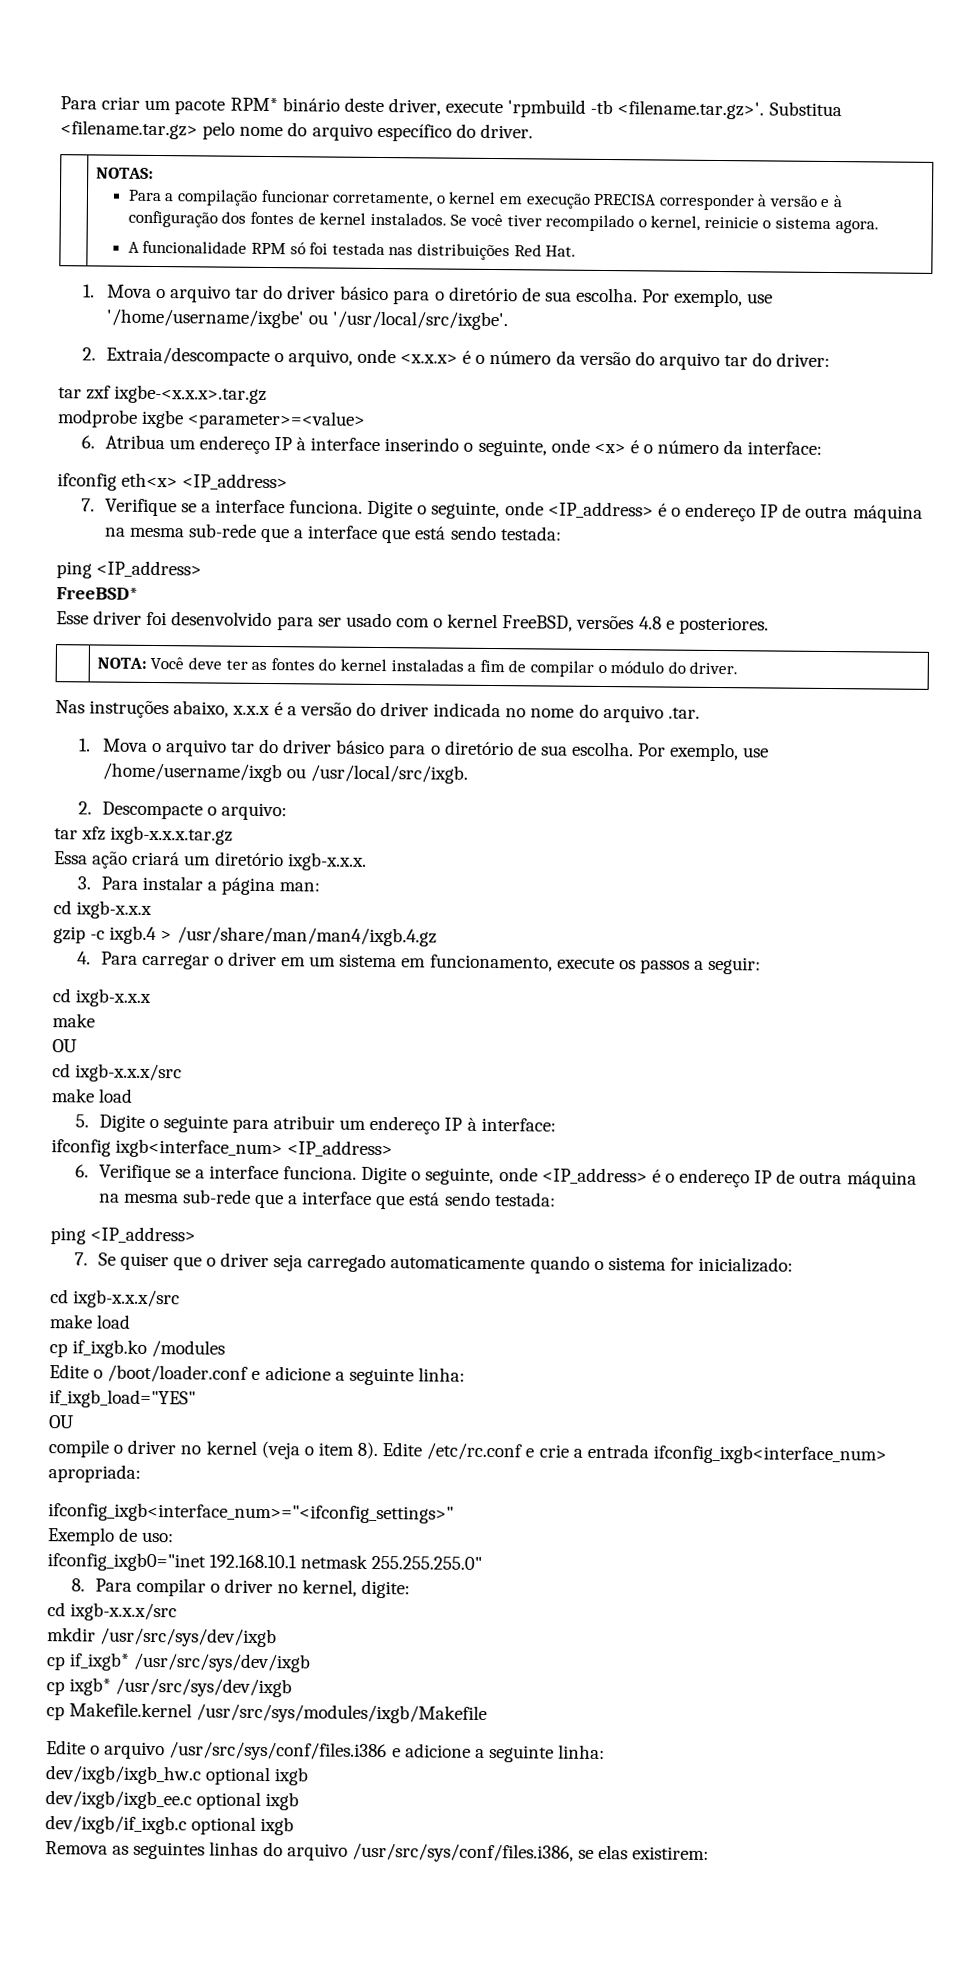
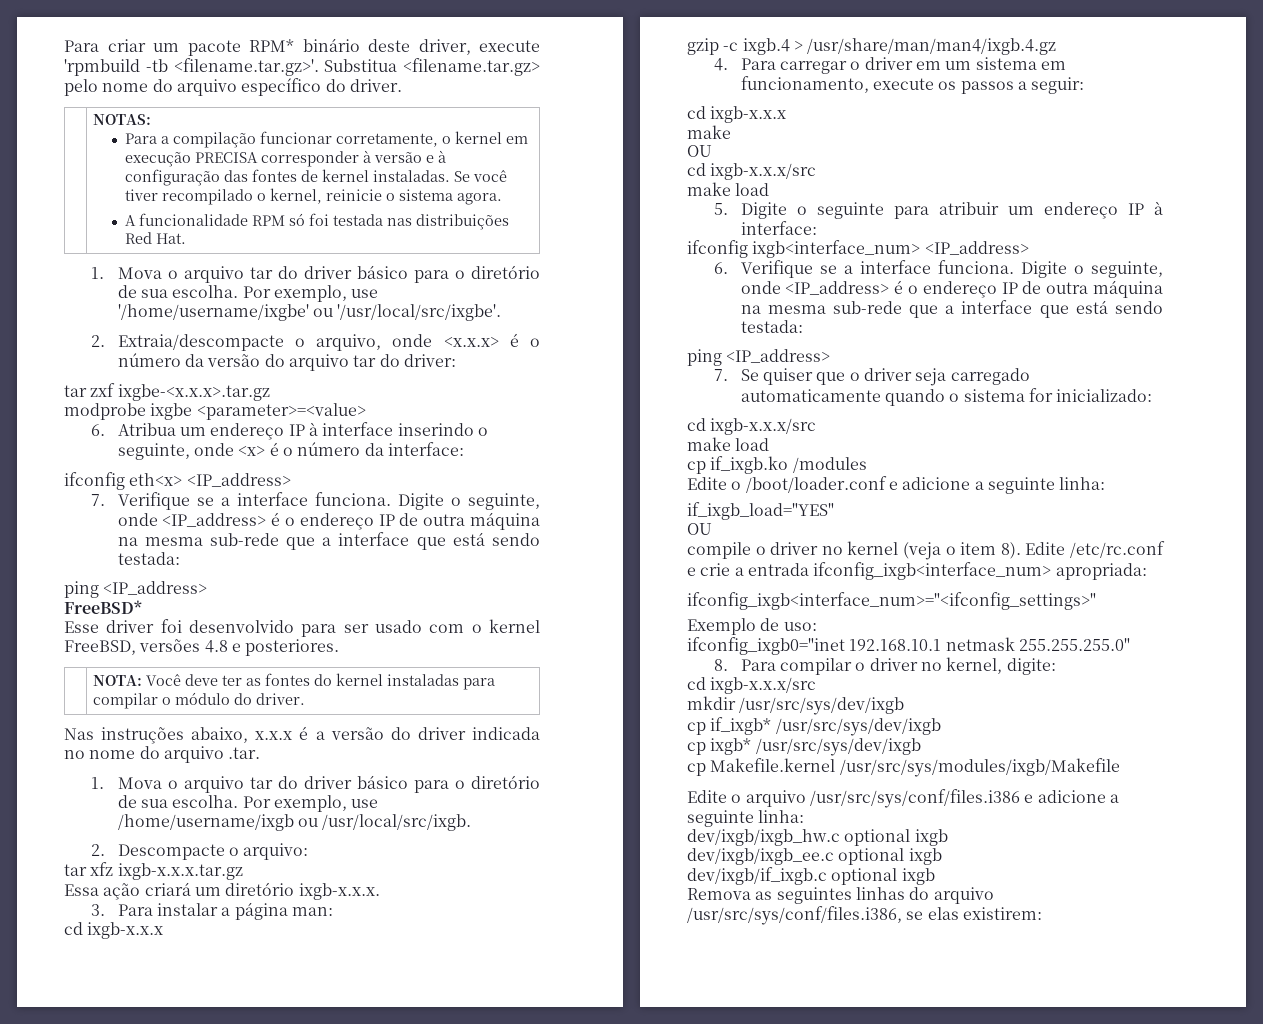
[221,211,247,224] dos -> [224,170,249,182] das
[369,212,447,226] instalados. -> [373,170,451,182] instaladas.
[467,659,527,673] a fim de -> [463,678,496,690] para

